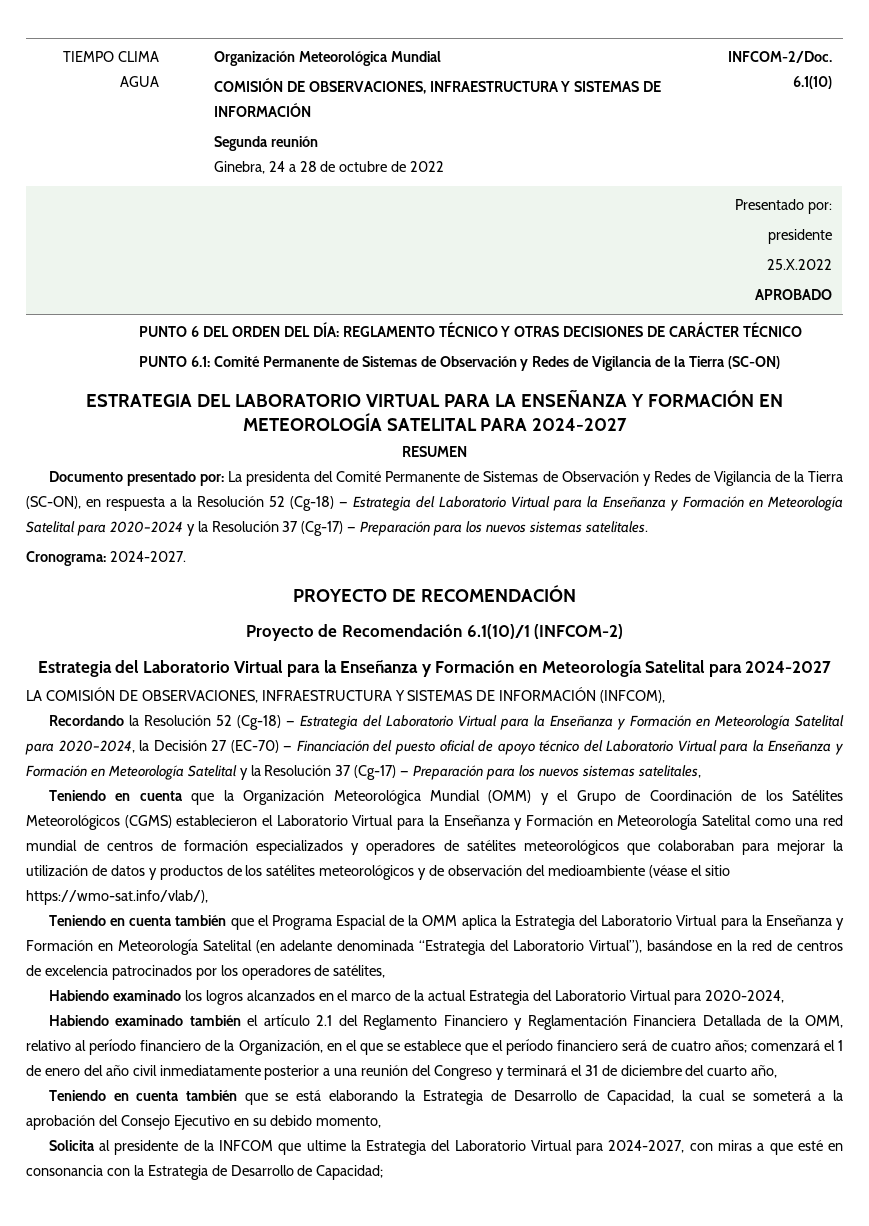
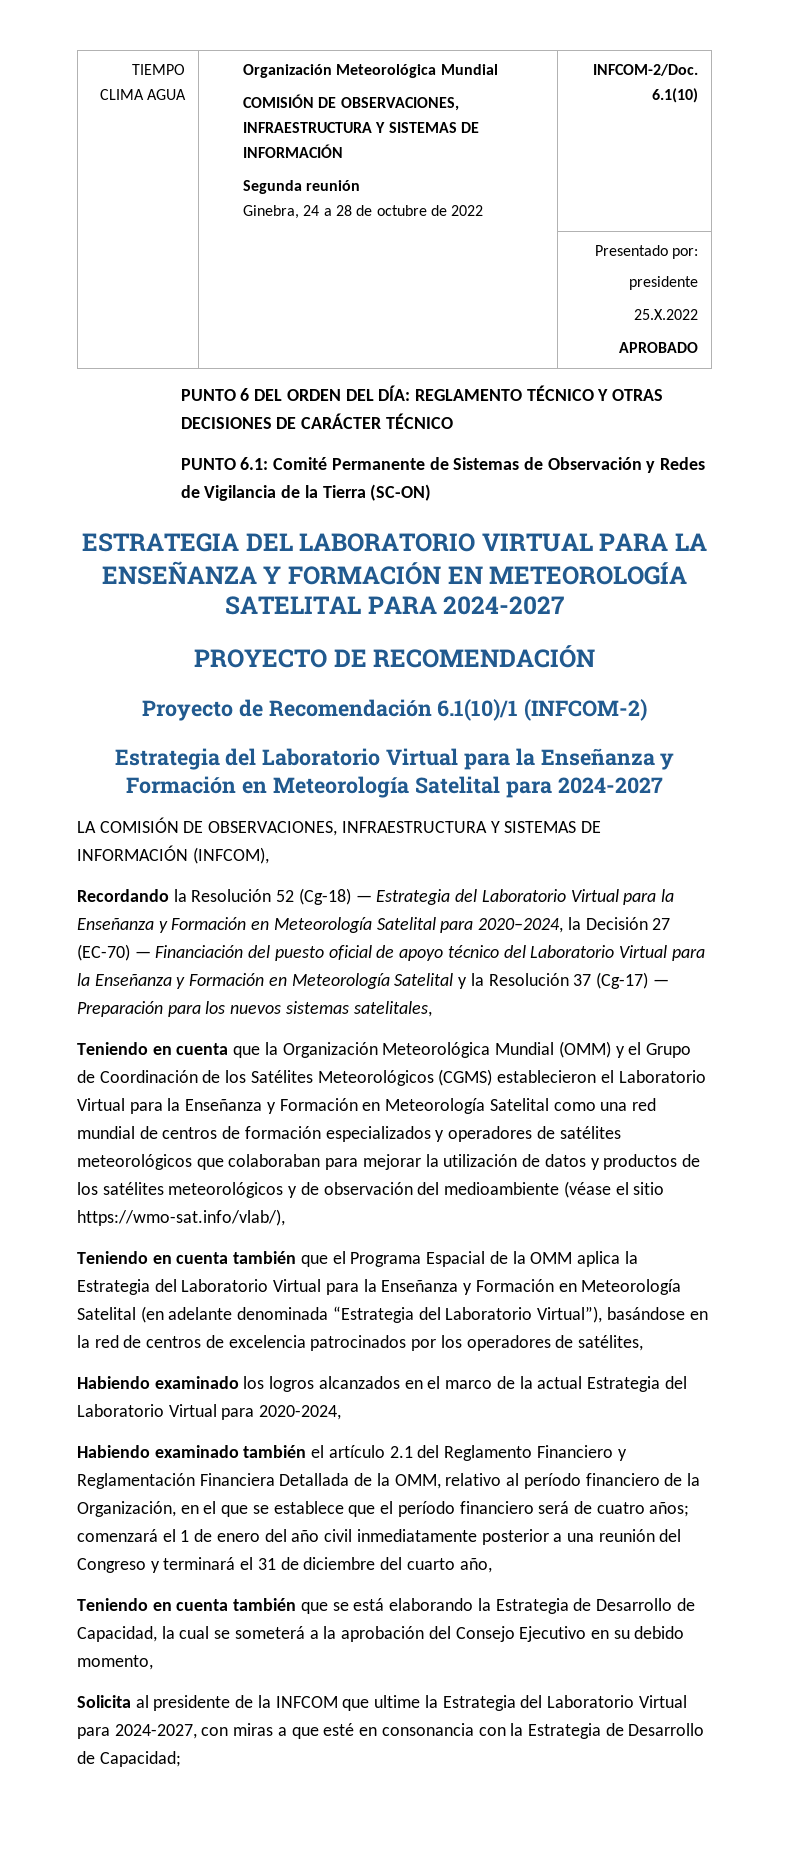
[402,446,467,457] [48,471,843,486] [26,496,843,511] [26,521,648,536] [26,551,186,566] // RESUMEN // Documento presentado por: La presidenta del Comité Permanente de Sistemas de Observación y Redes de Vigilancia de la Tierra (SC-ON), en respuesta a la Resolución 52 (Cg-18) — Estrategia del Laboratorio Virtual para la Enseñanza y Formación en Meteorología Satelital para 2020–2024 y la Resolución 37 (Cg-17) — Preparación para los nuevos sistemas satelitales. // Cronograma: 2024-2027. -> (565, 605) none

